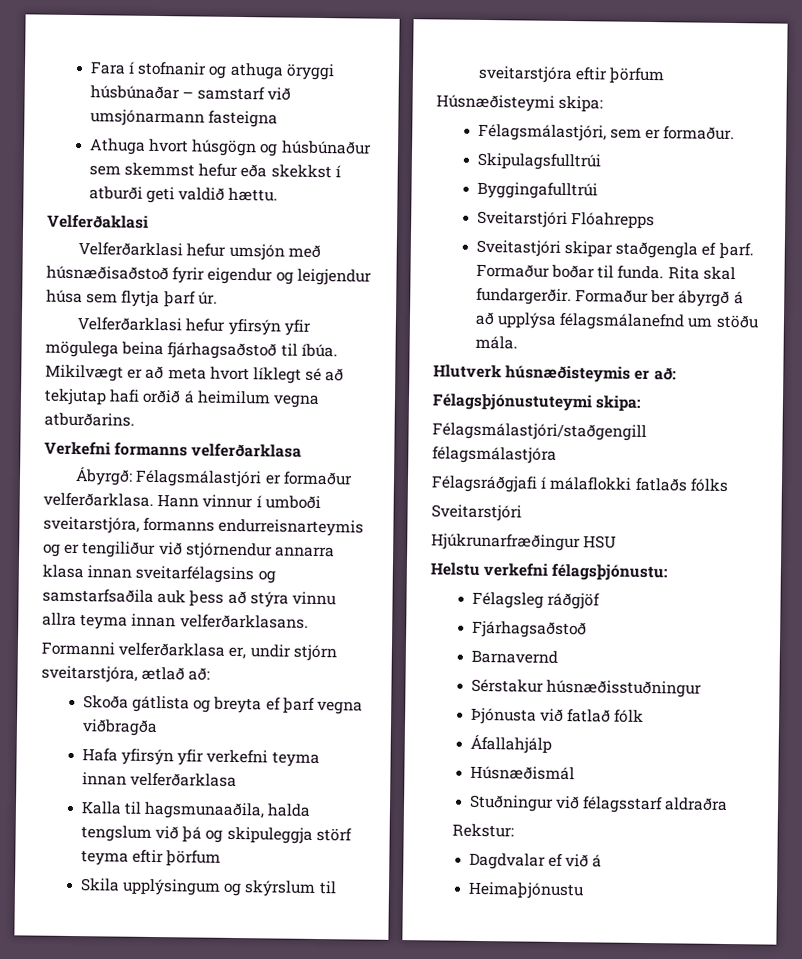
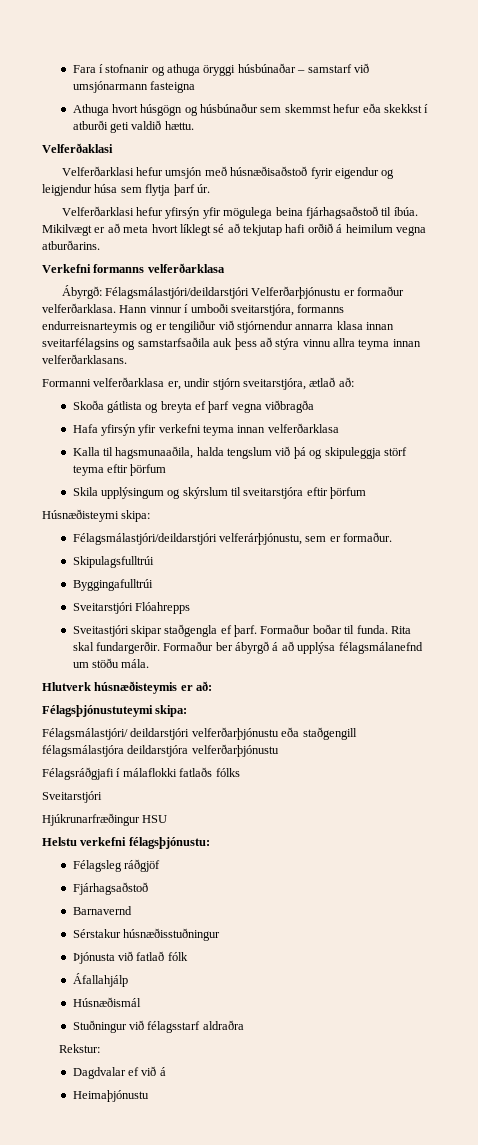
[135,469,263,488] Félagsmálastjóri -> [105,286,342,299] Félagsmálastjóri/deildarstjóri Velferðarþjónustu
[477,123,607,142] Félagsmálastjóri, -> [72,533,302,545] Félagsmálastjóri/deildarstjóri velferárþjónustu,
[432,422,647,441] Félagsmálastjóri/staðgengill -> [42,727,357,740] Félagsmálastjóri/ deildarstjóri velferðarþjónustu eða staðgengill
(557, 455) none -> [127,744,279,757] deildarstjóra velferðarþjónustu

